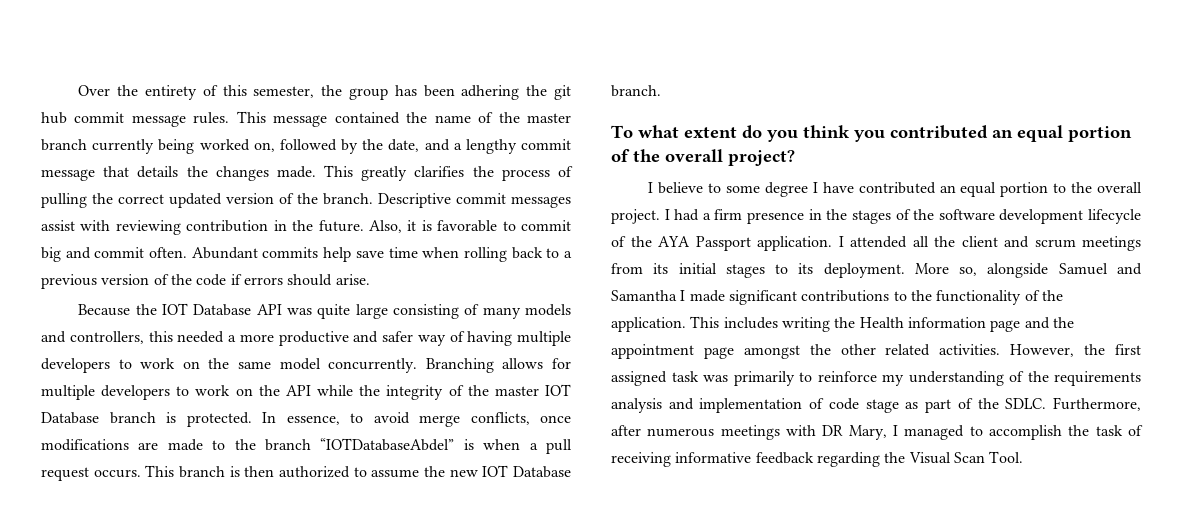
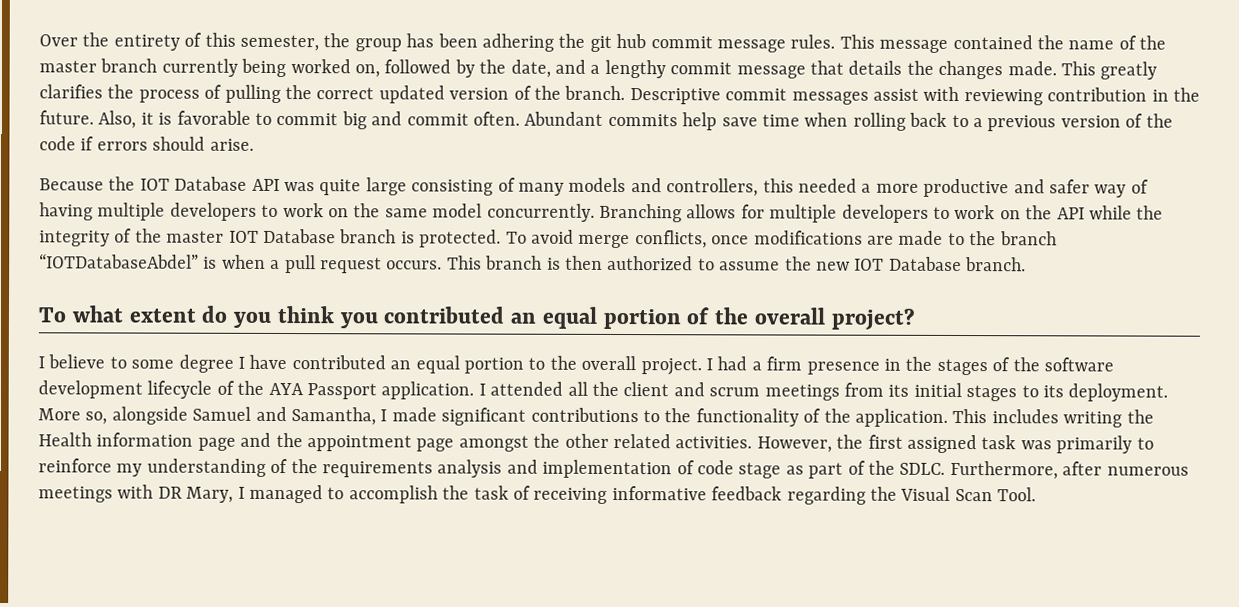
[262,412,363,425] In essence, to -> [505,231,527,244] To
[611,290,677,301] Samantha -> [291,407,376,426] Samantha,

